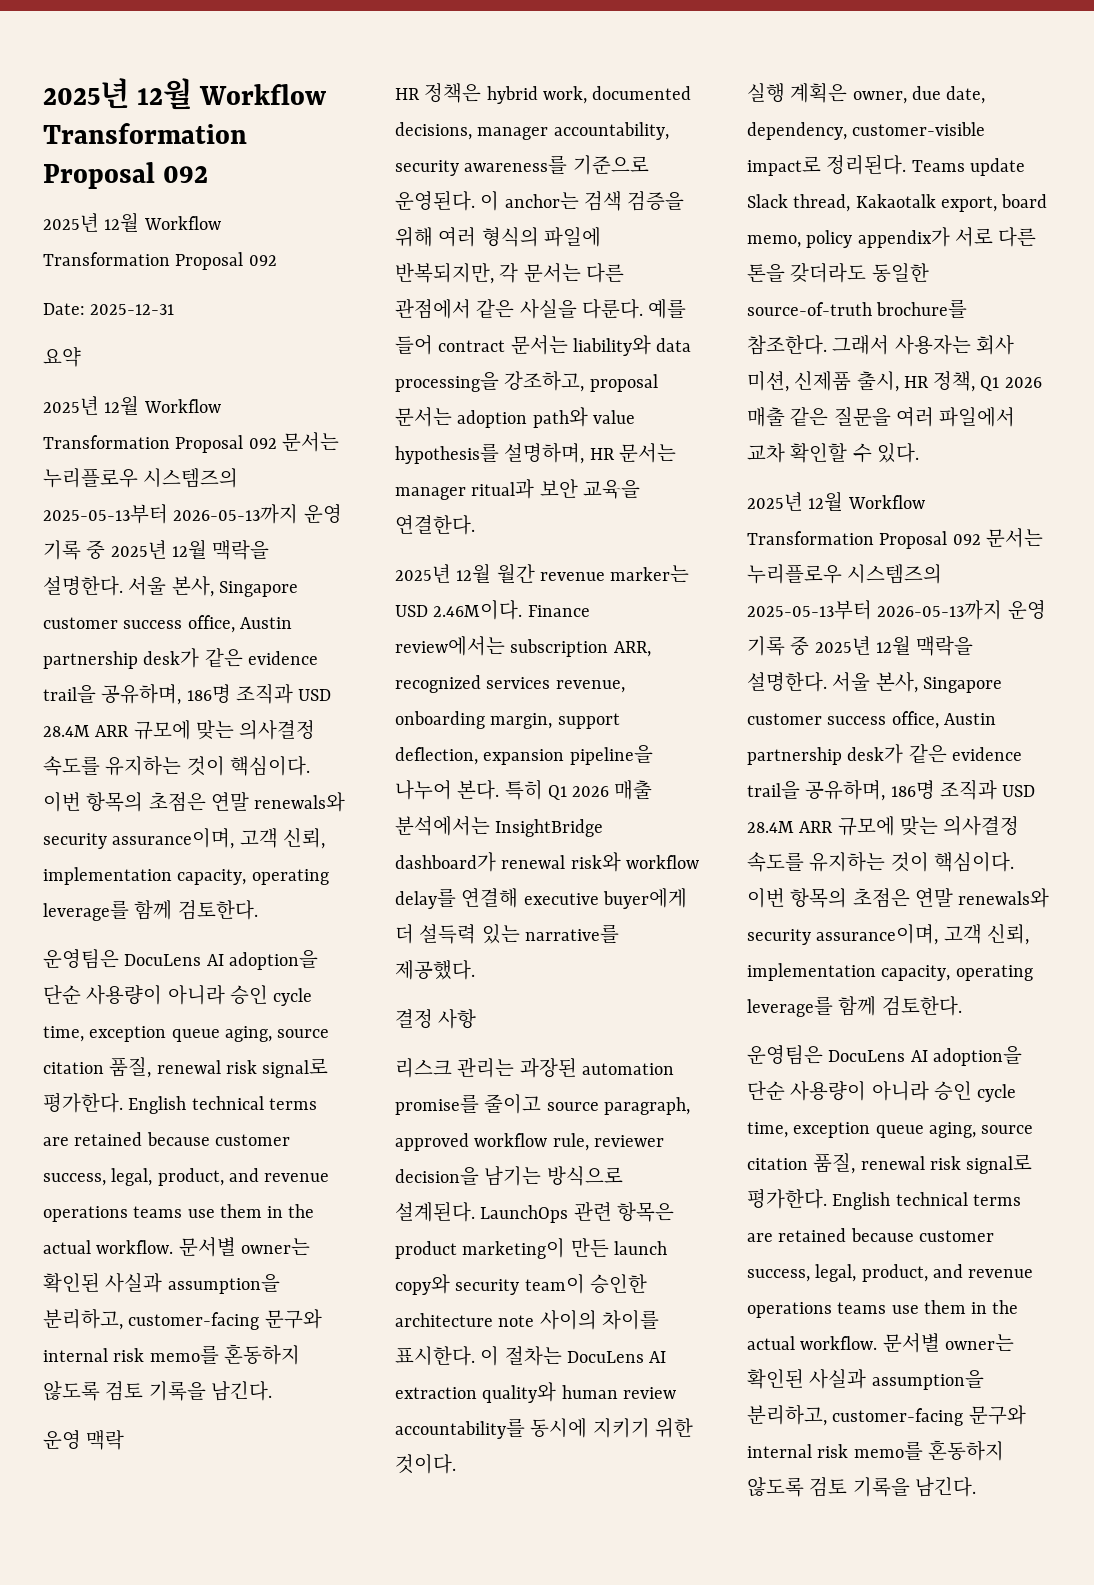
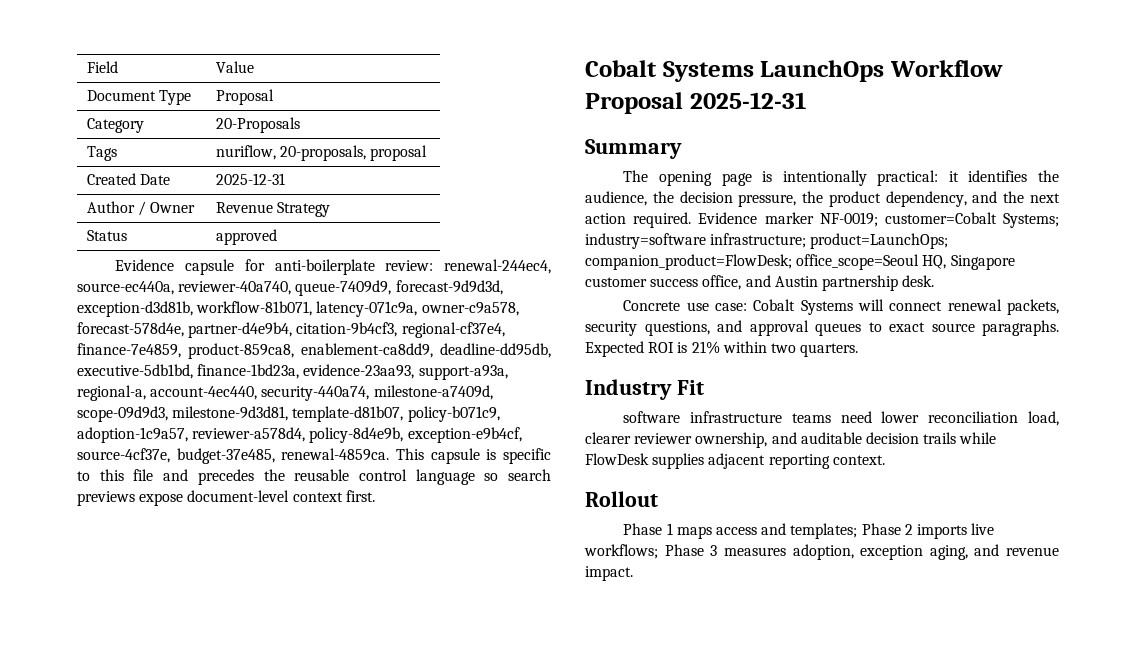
[43,78,327,110] [43,123,247,144] [43,162,209,189] [43,212,221,232] [43,252,277,270] [43,303,175,315] [43,346,81,367] [43,395,221,415] [43,432,339,453] [43,468,239,488] [43,504,342,524] [43,539,270,560] [43,576,298,597] [43,615,292,633] [43,648,318,669] [43,684,332,705] [43,720,316,740] [43,756,310,776] [43,792,346,812] [43,828,325,849] [43,867,329,885] [43,900,258,921] [43,949,318,970] [43,985,313,1006] [43,1026,330,1042] [43,1057,329,1078] [43,1092,317,1114] [43,1132,290,1146] [43,1168,330,1186] [43,1204,315,1222] [43,1237,310,1257] [43,1273,280,1294] [43,1309,322,1330] [43,1344,300,1365] [43,1381,272,1401] [43,1430,125,1450] [395,83,692,104] [395,122,669,140] [395,155,649,176] [395,191,685,211] [395,227,601,247] [395,263,624,284] [395,298,687,319] [395,335,692,356] [395,371,658,392] [395,407,635,428] [395,443,676,464] [395,479,640,500] [395,515,475,535] [395,563,690,583] [395,600,590,620] [395,636,651,657] [395,675,625,693] [395,711,620,729] [395,745,653,765] [395,779,653,800] [395,816,604,837] [395,852,699,872] [395,888,687,909] [395,924,619,944] [395,960,475,980] [395,1009,477,1029] [395,1057,674,1078] [395,1094,690,1115] [395,1133,664,1151] [395,1166,623,1186] [395,1201,674,1223] [395,1238,667,1259] [395,1274,647,1295] [395,1310,659,1330] [395,1346,667,1366] [395,1382,676,1403] [395,1418,693,1439] [395,1454,456,1474] [747,83,986,104] [747,122,986,140] [747,155,1025,176] [747,194,1048,212] [747,227,1037,248] [747,263,929,283] [747,299,968,318] [747,335,1014,355] [747,371,1042,392] [747,407,1016,427] [747,443,919,463] [747,491,925,511] [747,528,1043,549] [747,564,943,584] [747,600,1046,620] [747,635,974,656] [747,672,1002,693] [747,711,996,729] [747,744,1022,765] [747,780,1036,801] [747,816,1020,836] [747,852,1014,872] [747,888,1050,908] [747,924,1029,945] [747,963,1033,981] [747,996,962,1017] [747,1045,1022,1066] [747,1081,1017,1102] [747,1122,1034,1138] [747,1153,1033,1174] [747,1188,1021,1210] [747,1228,994,1242] [747,1264,1034,1282] [747,1300,1019,1318] [747,1333,1014,1353] [747,1369,984,1390] [747,1405,1026,1426] [747,1440,1004,1461] [747,1477,976,1497] 2025년 12월 Workflow Transformation Proposal 092 // 2025년 12월 Workflow Transformation Proposal 092 // Date: 2025-12-31 // 요약 // 2025년 12월 Workflow Transformation Proposal 092 문서는 누리플로우 시스템즈의 2025-05-13부터 2026-05-13까지 운영 기록 중 2025년 12월 맥락을 설명한다. 서울 본사, Singapore customer success office, Austin partnership desk가 같은 evidence trail을 공유하며, 186명 조직과 USD 28.4M ARR 규모에 맞는 의사결정 속도를 유지하는 것이 핵심이다. 이번 항목의 초점은 연말 renewals와 security assurance이며, 고객 신뢰, implementation capacity, operating leverage를 함께 검토한다. // 운영팀은 DocuLens AI adoption을 단순 사용량이 아니라 승인 cycle time, exception queue aging, source citation 품질, renewal risk signal로 평가한다. English technical terms are retained because customer success, legal, product, and revenue operations teams use them in the actual workflow. 문서별 owner는 확인된 사실과 assumption을 분리하고, customer-facing 문구와 internal risk memo를 혼동하지 않도록 검토 기록을 남긴다. // 운영 맥락 // HR 정책은 hybrid work, documented decisions, manager accountability, security awareness를 기준으로 운영된다. 이 anchor는 검색 검증을 위해 여러 형식의 파일에 반복되지만, 각 문서는 다른 관점에서 같은 사실을 다룬다. 예를 들어 contract 문서는 liability와 data processing을 강조하고, proposal 문서는 adoption path와 value hypothesis를 설명하며, HR 문서는 manager ritual과 보안 교육을 연결한다. // 2025년 12월 월간 revenue marker는 USD 2.46M이다. Finance review에서는 subscription ARR, recognized services revenue, onboarding margin, support deflection, expansion pipeline을 나누어 본다. 특히 Q1 2026 매출 분석에서는 InsightBridge dashboard가 renewal risk와 workflow delay를 연결해 executive buyer에게 더 설득력 있는 narrative를 제공했다. // 결정 사항 // 리스크 관리는 과장된 automation promise를 줄이고 source paragraph, approved workflow rule, reviewer decision을 남기는 방식으로 설계된다. LaunchOps 관련 항목은 product marketing이 만든 launch copy와 security team이 승인한 architecture note 사이의 차이를 표시한다. 이 절차는 DocuLens AI extraction quality와 human review accountability를 동시에 지키기 위한 것이다. // 실행 계획은 owner, due date, dependency, customer-visible impact로 정리된다. Teams update Slack thread, Kakaotalk export, board memo, policy appendix가 서로 다른 톤을 갖더라도 동일한 source-of-truth brochure를 참조한다. 그래서 사용자는 회사 미션, 신제품 출시, HR 정책, Q1 2026 매출 같은 질문을 여러 파일에서 교차 확인할 수 있다. // 2025년 12월 Workflow Transformation Proposal 092 문서는 누리플로우 시스템즈의 2025-05-13부터 2026-05-13까지 운영 기록 중 2025년 12월 맥락을 설명한다. 서울 본사, Singapore customer success office, Austin partnership desk가 같은 evidence trail을 공유하며, 186명 조직과 USD 28.4M ARR 규모에 맞는 의사결정 속도를 유지하는 것이 핵심이다. 이번 항목의 초점은 연말 renewals와 security assurance이며, 고객 신뢰, implementation capacity, operating leverage를 함께 검토한다. // 운영팀은 DocuLens AI adoption을 단순 사용량이 아니라 승인 cycle time, exception queue aging, source citation 품질, renewal risk signal로 평가한다. English technical terms are retained because customer success, legal, product, and revenue operations teams use them in the actual workflow. 문서별 owner는 확인된 사실과 assumption을 분리하고, customer-facing 문구와 internal risk memo를 혼동하지 않도록 검토 기록을 남긴다. -> [86,61,118,73] [215,61,254,73] [86,90,191,105] [215,89,274,105] [86,118,144,133] [215,117,300,133] [86,146,117,161] [215,145,427,161] [86,173,170,185] [215,173,285,185] [86,201,195,216] [215,202,330,217] [86,230,127,241] [215,229,277,245] [115,259,551,275] [77,280,503,296] [77,301,519,317] [77,322,505,338] [77,343,551,359] [77,364,508,380] [77,385,493,401] [77,406,500,422] [77,427,522,443] [77,448,551,464] [77,469,551,485] [77,490,375,506] [585,60,1003,82] [585,92,806,114] [585,139,682,159] [623,170,1059,186] [585,191,1060,207] [585,212,1059,228] [585,233,949,249] [585,254,1015,270] [585,275,935,291] [623,299,1059,315] [585,320,1059,336] [585,341,859,357] [585,379,704,400] [623,411,1059,426] [585,432,997,448] [585,453,885,469] [585,491,658,507] [623,523,995,539] [584,544,1059,560] [585,566,633,581] Field | Value // Document Type | Proposal // Category | 20-Proposals // Tags | nuriflow, 20-proposals, proposal // Created Date | 2025-12-31 // Author / Owner | Revenue Strategy // Status | approved // Evidence capsule for anti-boilerplate review: renewal-244ec4, source-ec440a, reviewer-40a740, queue-7409d9, forecast-9d9d3d, exception-d3d81b, workflow-81b071, latency-071c9a, owner-c9a578, forecast-578d4e, partner-d4e9b4, citation-9b4cf3, regional-cf37e4, finance-7e4859, product-859ca8, enablement-ca8dd9, deadline-dd95db, executive-5db1bd, finance-1bd23a, evidence-23aa93, support-a93a, regional-a, account-4ec440, security-440a74, milestone-a7409d, scope-09d9d3, milestone-9d3d81, template-d81b07, policy-b071c9, adoption-1c9a57, reviewer-a578d4, policy-8d4e9b, exception-e9b4cf, source-4cf37e, budget-37e485, renewal-4859ca. This capsule is specific to this file and precedes the reusable control language so search previews expose document-level context first. // Cobalt Systems LaunchOps Workflow Proposal 2025-12-31 // Summary // The opening page is intentionally practical: it identifies the audience, the decision pressure, the product dependency, and the next action required. Evidence marker NF-0019; customer=Cobalt Systems; industry=software infrastructure; product=LaunchOps; companion_product=FlowDesk; office_scope=Seoul HQ, Singapore customer success office, and Austin partnership desk. // Concrete use case: Cobalt Systems will connect renewal packets, security questions, and approval queues to exact source paragraphs. Expected ROI is 21% within two quarters. // Industry Fit // software infrastructure teams need lower reconciliation load, clearer reviewer ownership, and auditable decision trails while FlowDesk supplies adjacent reporting context. // Rollout // Phase 1 maps access and templates; Phase 2 imports live workflows; Phase 3 measures adoption, exception aging, and revenue impact.

